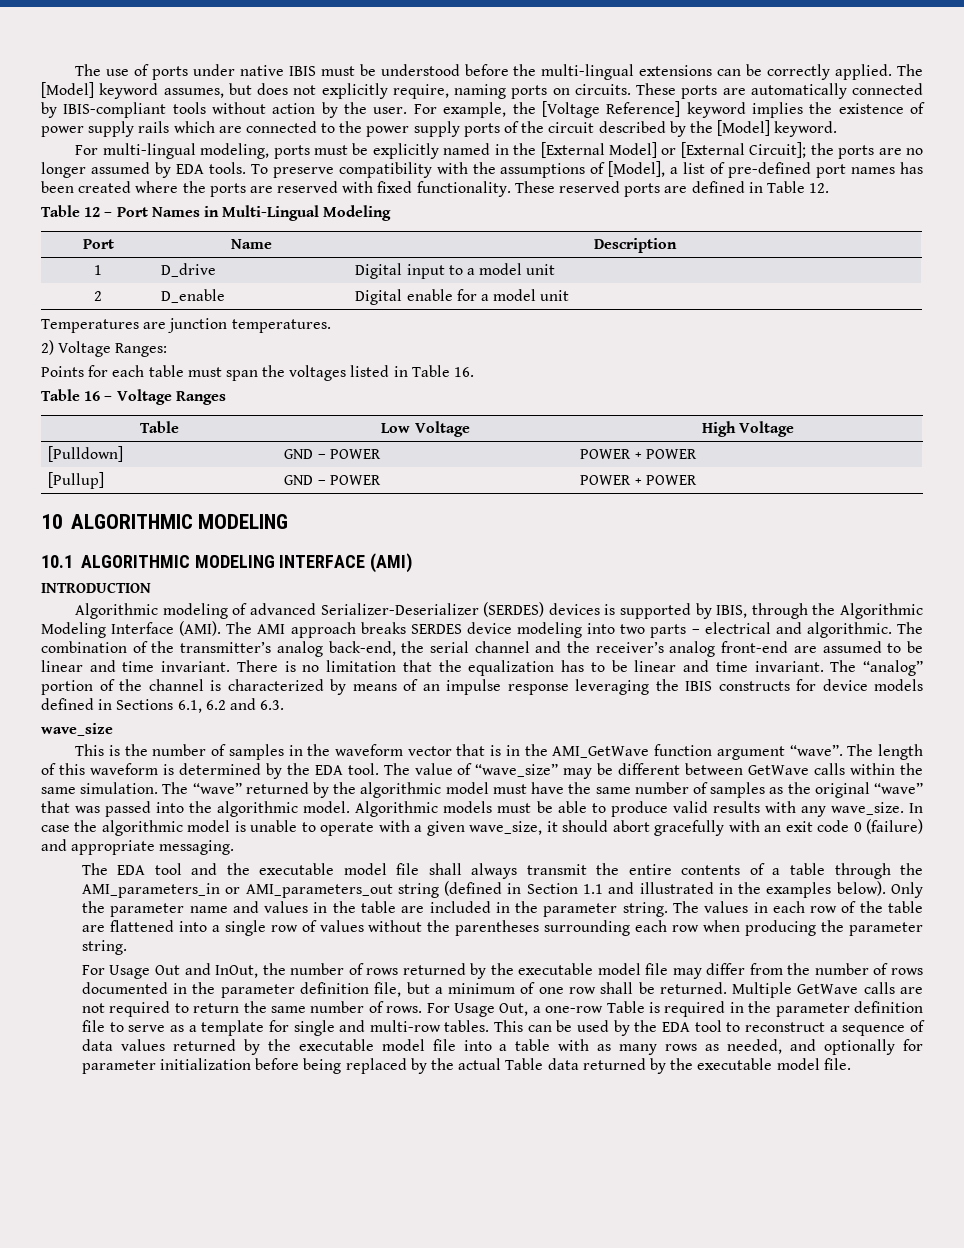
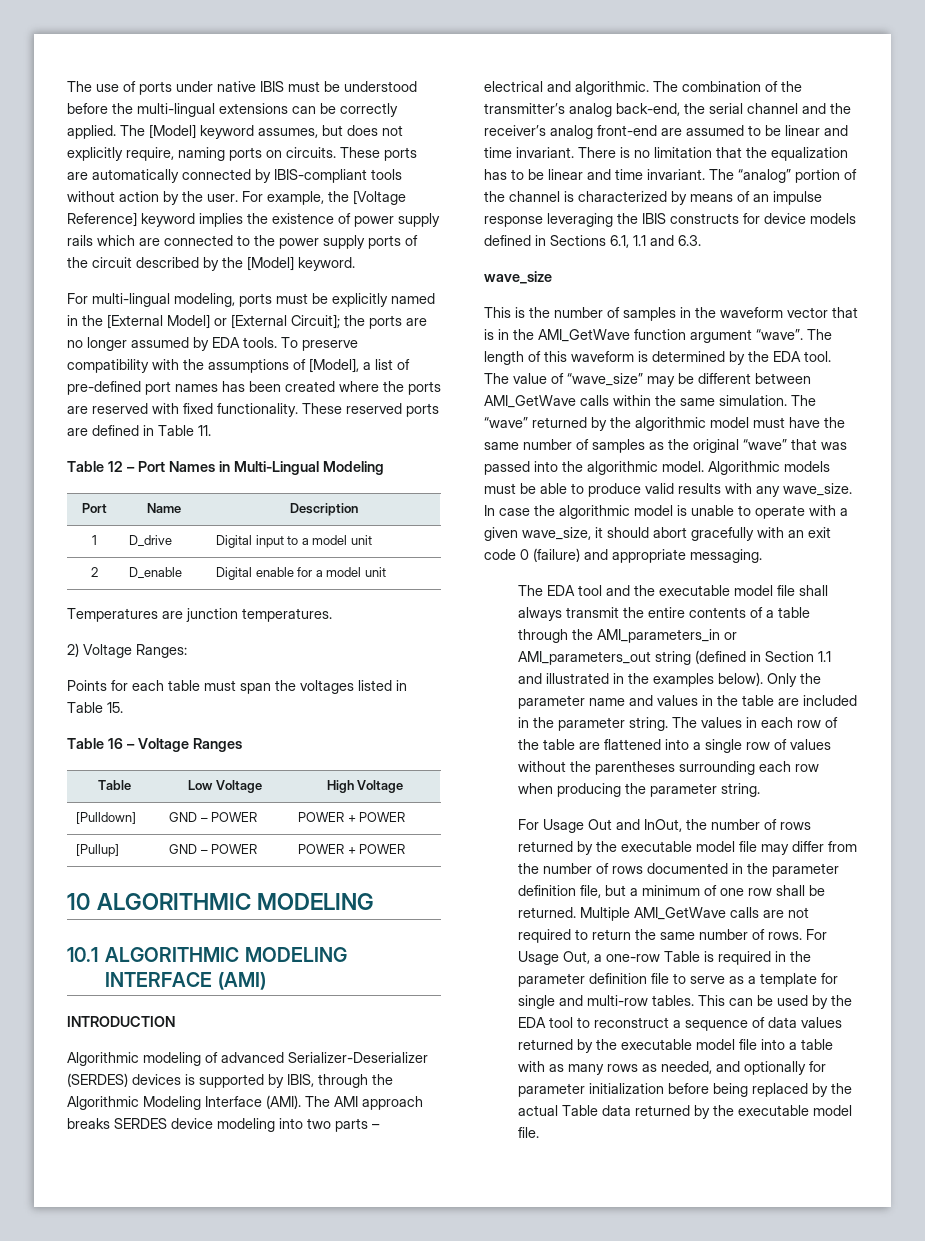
[809,183,830,193] 12. -> [198,425,211,436] 11.
[454,367,475,377] 16. -> [107,702,123,713] 15.
[205,700,226,710] 6.2 -> [633,235,646,246] 1.1
[748,765,810,775] GetWave -> [484,395,576,408] AMI_GetWave
[797,984,859,994] GetWave -> [634,907,727,920] AMI_GetWave

